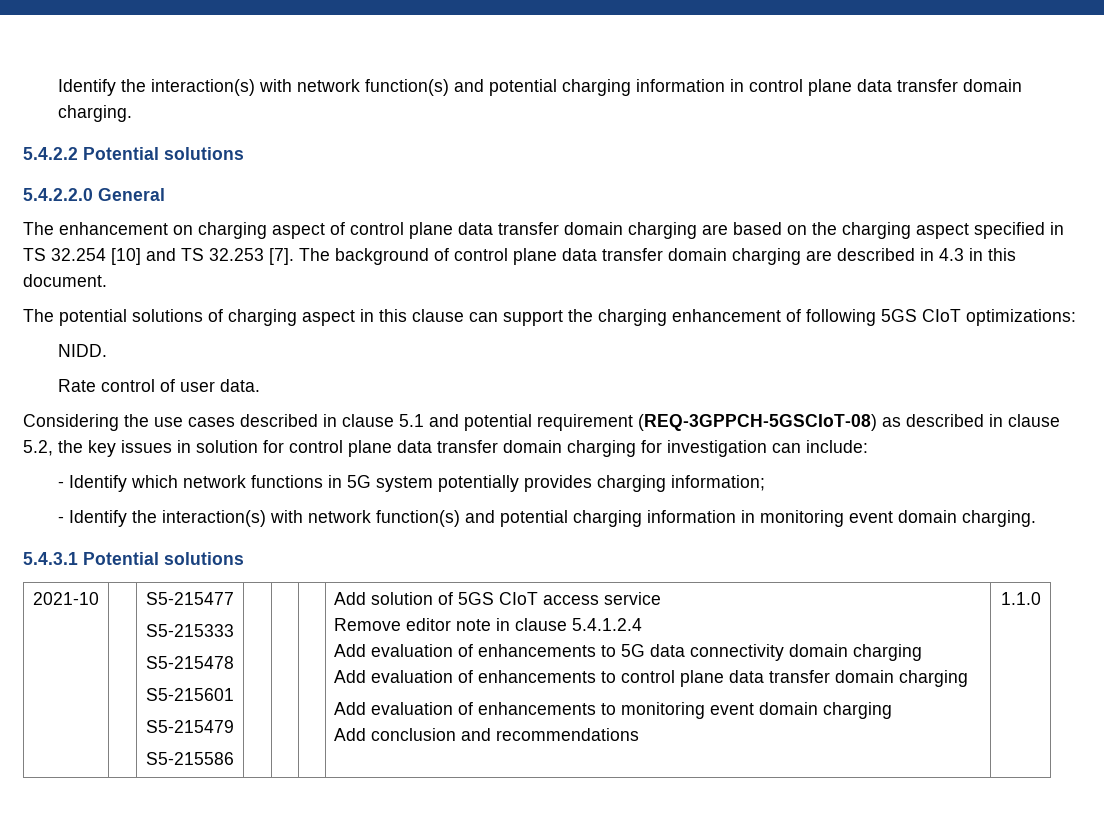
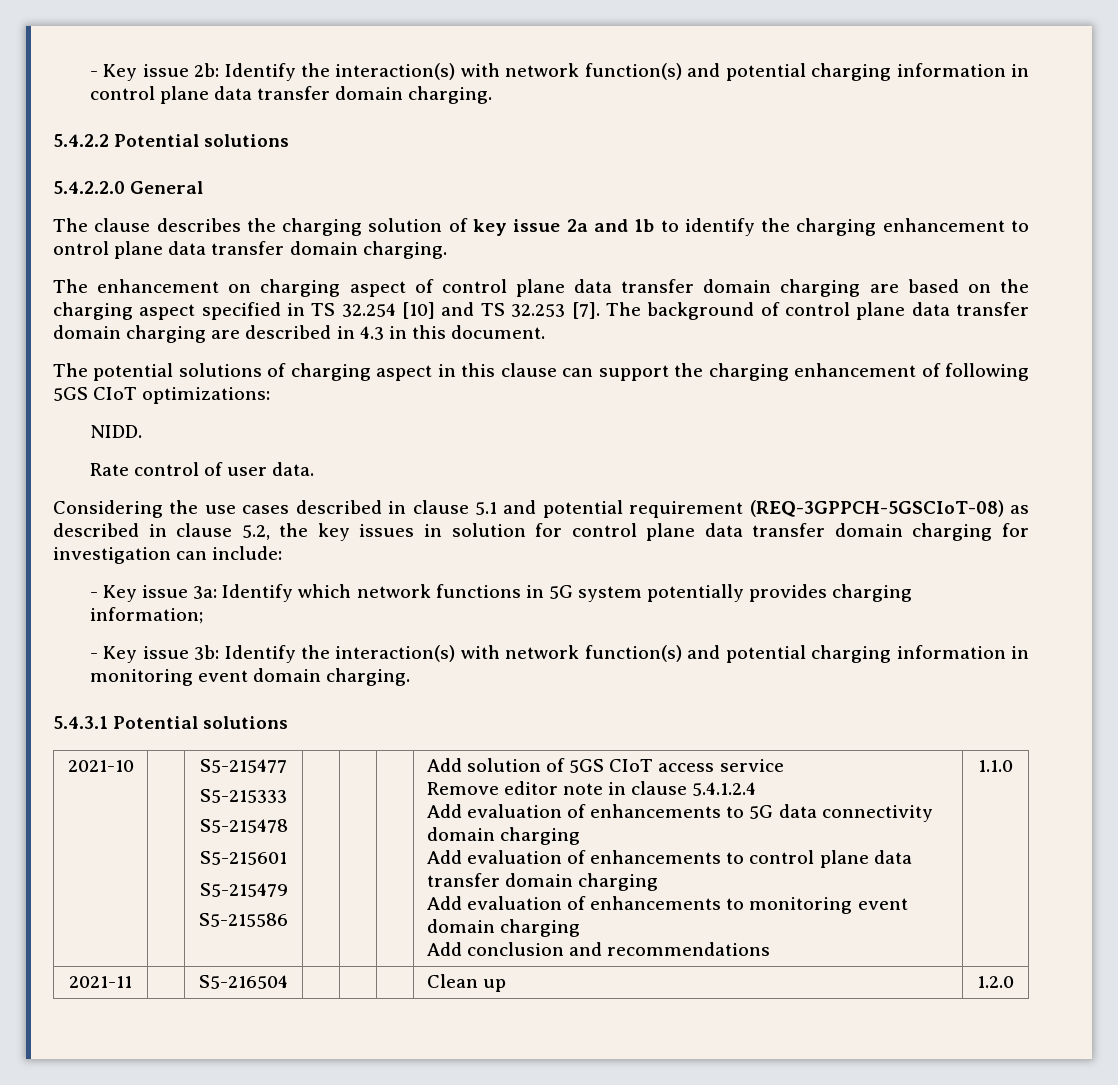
(57, 87) none -> [89,63,220,81] - Key issue 2b:
(165, 194) none -> [53,218,1029,236] [53,241,447,259] // The clause describes the charging solution of key issue 2a and 1b to identify the charging enhancement to ontrol plane data transfer domain charging.
(64, 484) none -> [102,585,218,602] Key issue 3a:
(64, 519) none -> [103,645,220,663] Key issue 3b:
(1041, 598) none -> [69,976,132,988] [199,975,288,989] [426,974,506,992] [977,976,1014,988] // 2021-11 | | S5-216504 | | | | Clean up | 1.2.0

